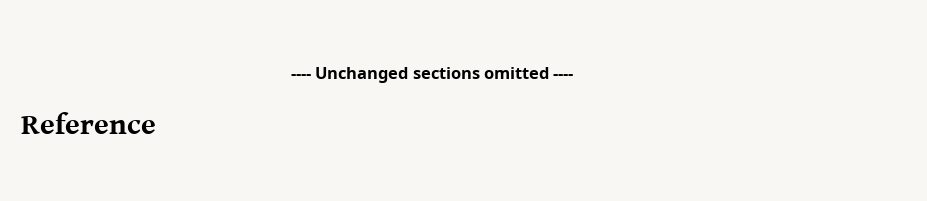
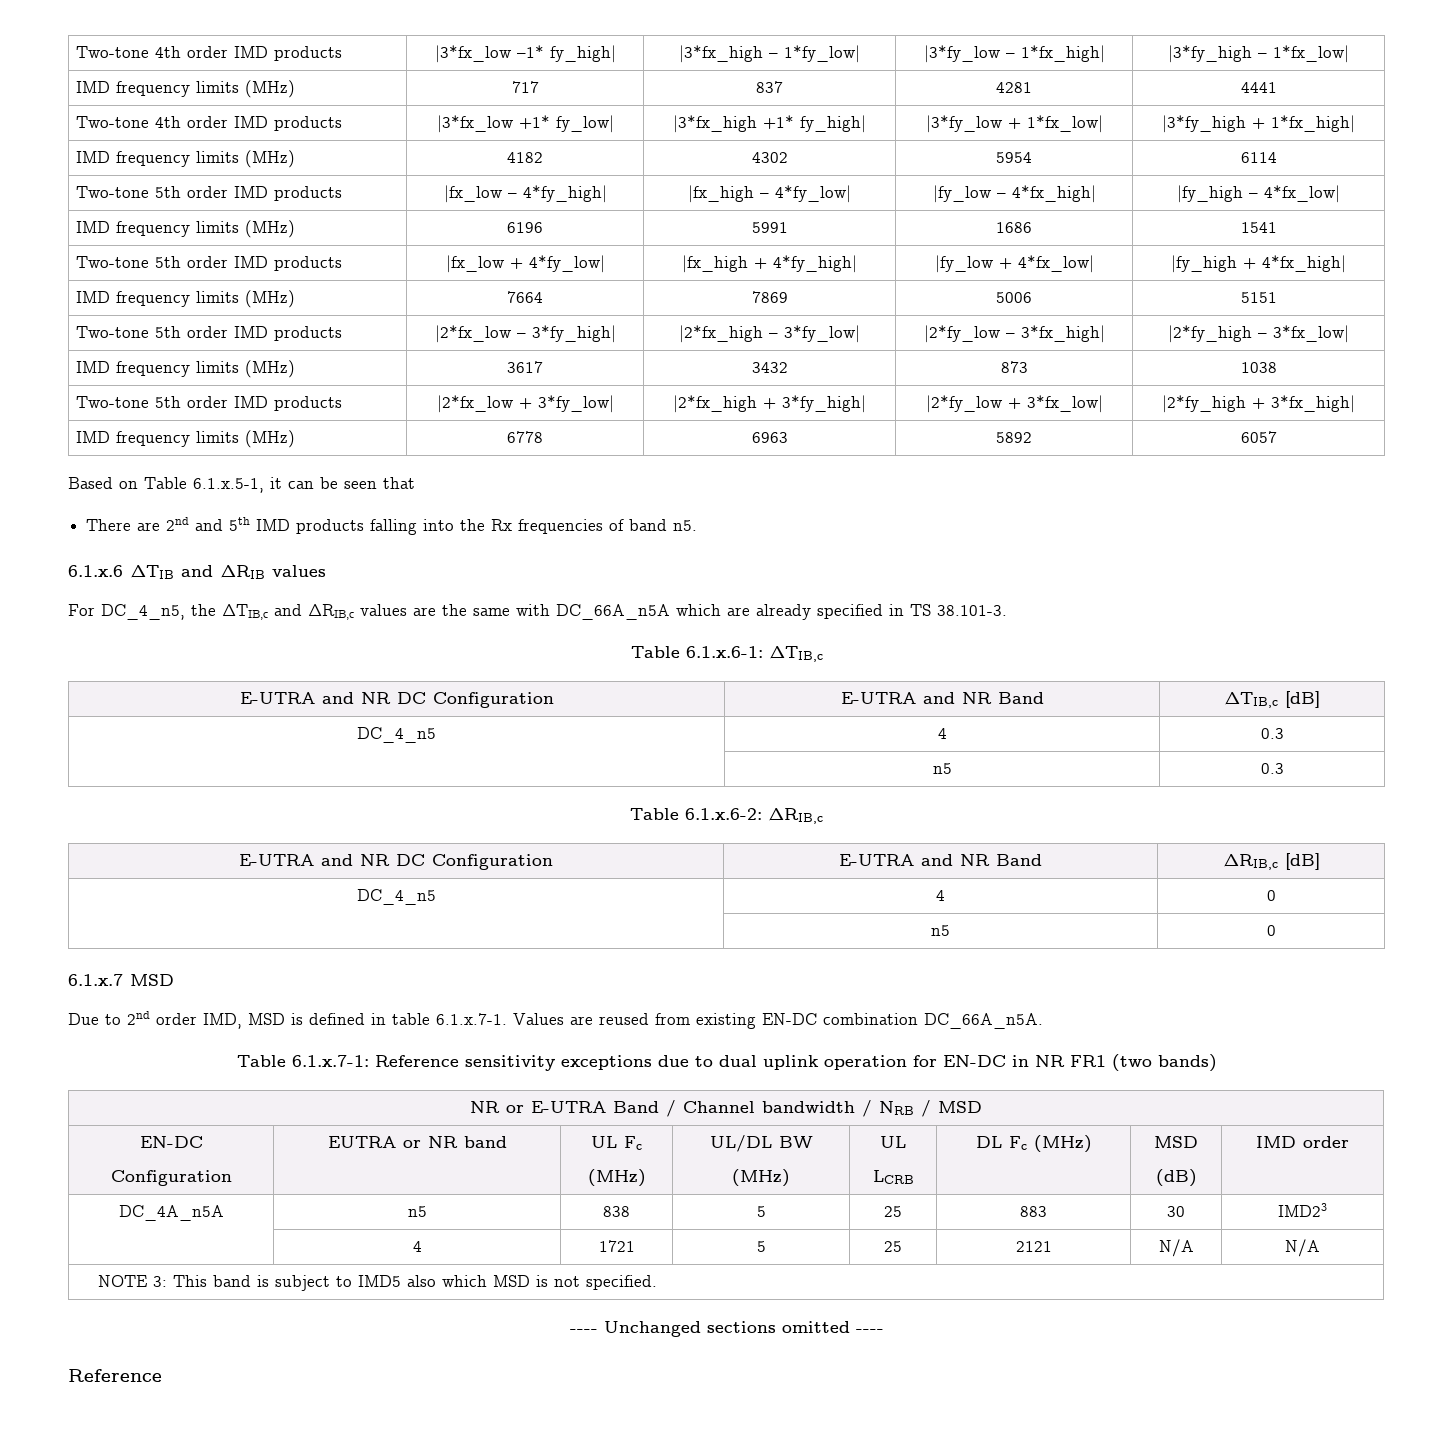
(290, 76) none -> [75,46,342,61] [434,45,616,63] [679,45,860,63] [923,45,1105,63] [1168,45,1349,63] [75,80,295,98] [511,81,539,93] [756,81,783,93] [996,82,1032,93] [1240,82,1277,93] [75,116,342,131] [436,115,614,133] [673,115,866,133] [925,115,1103,133] [1162,115,1355,133] [75,150,295,168] [507,152,543,163] [751,152,788,163] [996,152,1032,163] [1240,152,1277,163] [75,186,342,201] [443,185,607,203] [688,185,851,203] [932,185,1096,203] [1177,185,1340,203] [75,220,295,238] [507,222,543,233] [751,222,788,233] [996,222,1032,233] [1240,222,1277,233] [75,256,342,271] [445,255,605,273] [682,255,857,273] [934,255,1094,273] [1171,255,1346,273] [75,290,295,308] [507,291,543,303] [751,291,788,303] [996,292,1032,303] [1240,292,1277,303] [75,326,342,341] [434,325,616,343] [679,325,860,343] [923,325,1105,343] [1168,325,1349,343] [75,360,295,378] [507,361,543,373] [751,362,788,373] [1000,361,1028,373] [1240,362,1277,373] [75,396,342,411] [436,395,614,413] [673,395,866,413] [925,395,1103,413] [1162,395,1355,413] [75,430,295,448] [507,431,543,443] [751,432,788,443] [996,432,1032,443] [1240,431,1277,443] [68,477,415,493] [86,517,698,535] [68,565,326,579] [68,604,1007,620] [630,646,823,662] [239,692,554,708] [840,692,1044,704] [1224,691,1320,708] [357,727,436,743] [937,728,947,739] [1260,728,1284,739] [932,763,952,774] [1260,763,1284,774] [630,808,823,824] [239,854,553,870] [838,854,1042,866] [1222,853,1320,870] [356,889,436,905] [935,890,945,901] [1266,890,1276,901] [930,925,950,936] [1266,925,1276,936] [68,974,174,986] [68,1011,1043,1029] [236,1054,1217,1072] [470,1100,982,1117] [139,1136,203,1148] [110,1170,232,1186] [327,1136,507,1148] [591,1136,642,1150] [587,1169,646,1187] [709,1135,813,1152] [732,1169,790,1187] [880,1136,906,1148] [872,1170,914,1184] [975,1135,1092,1153] [1154,1136,1198,1148] [1155,1169,1197,1187] [1256,1136,1349,1148] [118,1205,224,1221] [407,1206,427,1217] [603,1206,630,1217] [756,1206,766,1217] [884,1206,902,1217] [1020,1206,1047,1217] [1167,1206,1185,1217] [1278,1203,1327,1217] [412,1241,422,1252] [598,1240,635,1252] [756,1241,766,1252] [884,1241,902,1252] [1015,1241,1052,1252] [1158,1239,1194,1257] [1285,1239,1320,1257] [98,1275,658,1291] Two-tone 4th order IMD products | |3*fx_low –1* fy_high| | |3*fx_high – 1*fy_low| | |3*fy_low – 1*fx_high| | |3*fy_high – 1*fx_low| // IMD frequency limits (MHz) | 717 | 837 | 4281 | 4441 // Two-tone 4th order IMD products | |3*fx_low +1* fy_low| | |3*fx_high +1* fy_high| | |3*fy_low + 1*fx_low| | |3*fy_high + 1*fx_high| // IMD frequency limits (MHz) | 4182 | 4302 | 5954 | 6114 // Two-tone 5th order IMD products | |fx_low – 4*fy_high| | |fx_high – 4*fy_low| | |fy_low – 4*fx_high| | |fy_high – 4*fx_low| // IMD frequency limits (MHz) | 6196 | 5991 | 1686 | 1541 // Two-tone 5th order IMD products | |fx_low + 4*fy_low| | |fx_high + 4*fy_high| | |fy_low + 4*fx_low| | |fy_high + 4*fx_high| // IMD frequency limits (MHz) | 7664 | 7869 | 5006 | 5151 // Two-tone 5th order IMD products | |2*fx_low – 3*fy_high| | |2*fx_high – 3*fy_low| | |2*fy_low – 3*fx_high| | |2*fy_high – 3*fx_low| // IMD frequency limits (MHz) | 3617 | 3432 | 873 | 1038 // Two-tone 5th order IMD products | |2*fx_low + 3*fy_low| | |2*fx_high + 3*fy_high| | |2*fy_low + 3*fx_low| | |2*fy_high + 3*fx_high| // IMD frequency limits (MHz) | 6778 | 6963 | 5892 | 6057 // Based on Table 6.1.x.5-1, it can be seen that // There are 2nd and 5th IMD products falling into the Rx frequencies of band n5. // 6.1.x.6 ∆TIB and ∆RIB values // For DC_4_n5, the ΔTIB,c and ΔRIB,c values are the same with DC_66A_n5A which are already specified in TS 38.101-3. // Table 6.1.x.6-1: ΔTIB,c // E-UTRA and NR DC Configuration | E-UTRA and NR Band | ΔTIB,c [dB] // DC_4_n5 | 4 | 0.3 // | n5 | 0.3 // Table 6.1.x.6-2: ΔRIB,c // E-UTRA and NR DC Configuration | E-UTRA and NR Band | ΔRIB,c [dB] // DC_4_n5 | 4 | 0 // | n5 | 0 // 6.1.x.7 MSD // Due to 2nd order IMD, MSD is defined in table 6.1.x.7-1. Values are reused from existing EN-DC combination DC_66A_n5A. // Table 6.1.x.7-1: Reference sensitivity exceptions due to dual uplink operation for EN-DC in NR FR1 (two bands) // NR or E-UTRA Band / Channel bandwidth / NRB / MSD // EN-DC // Configuration | EUTRA or NR band | UL Fc // (MHz) | UL/DL BW // (MHz) | UL // LCRB | DL Fc (MHz) | MSD // (dB) | IMD order // DC_4A_n5A | n5 | 838 | 5 | 25 | 883 | 30 | IMD23 // | 4 | 1721 | 5 | 25 | 2121 | N/A | N/A // NOTE 3: This band is subject to IMD5 also which MSD is not specified. //

